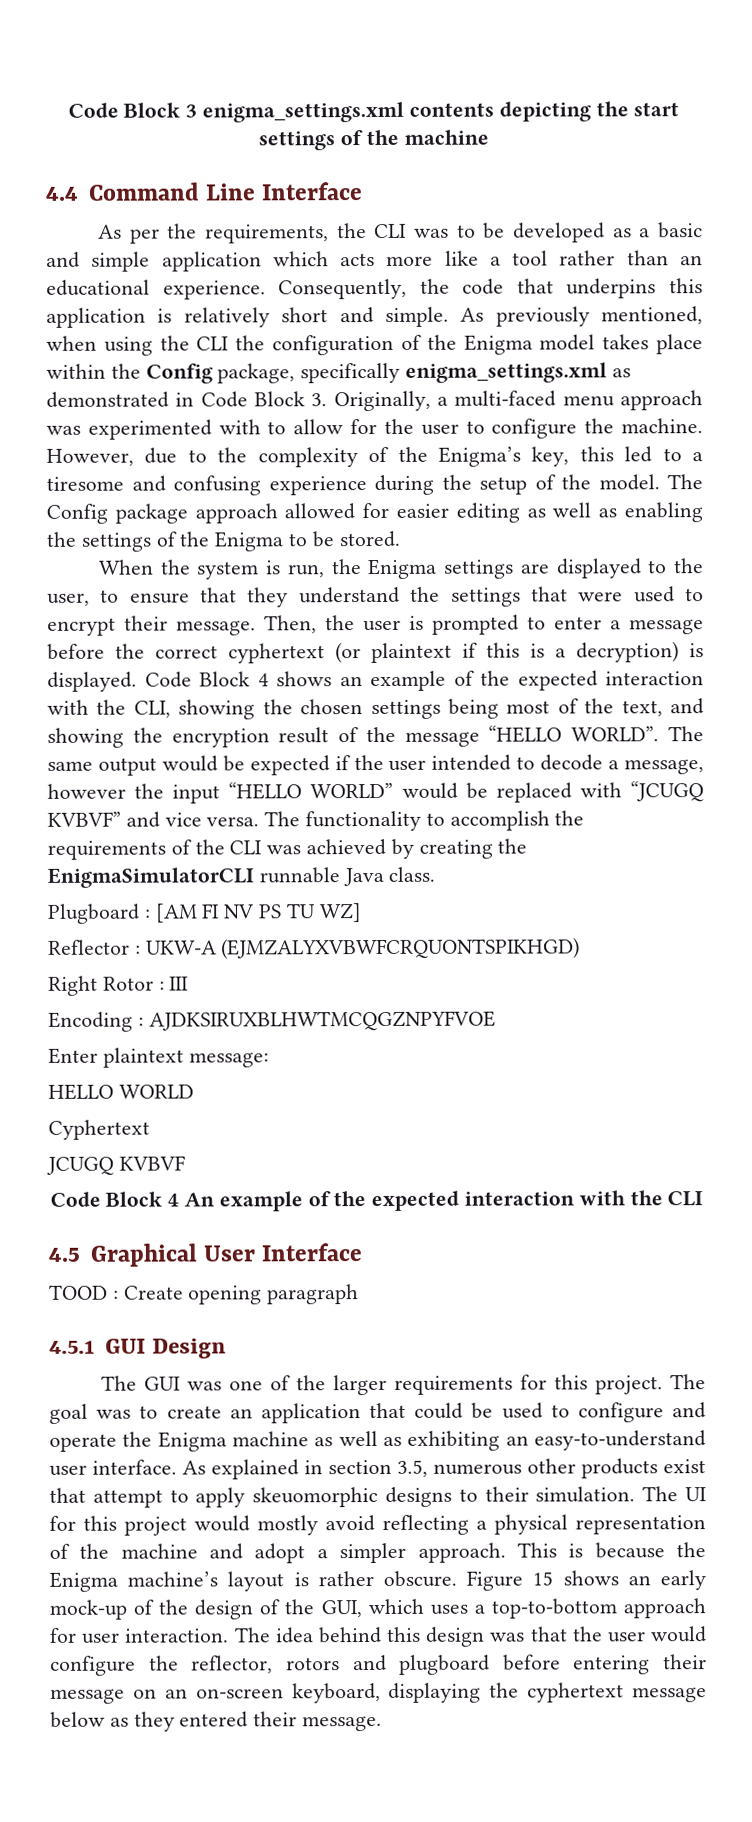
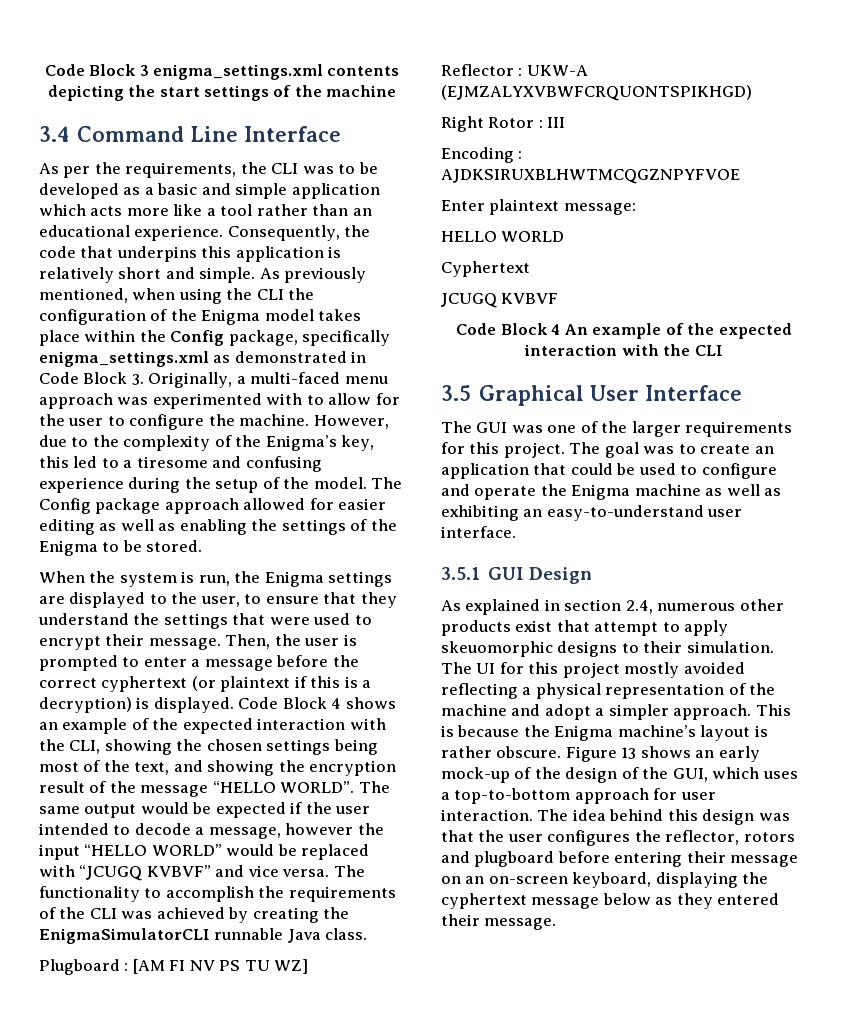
[45,186,79,201] 4.4 -> [39,126,69,142] 3.4
[48,1247,80,1262] 4.5 -> [441,385,471,401] 3.5
[49,1284,360,1305] [49,1338,226,1359] // TOOD : Create opening paragraph // 4.5.1 GUI Design -> (743, 393) none
(177, 1467) none -> [441,567,593,584] // 3.5.1 GUI Design //
[397,1459,428,1477] 3.5, -> [625,600,653,614] 2.4,
[194,1515,375,1536] would mostly avoid -> [624,662,745,678] mostly avoided
[532,1571,554,1586] 15 -> [621,747,637,759] 13
[649,1626,707,1643] [50,1655,136,1676] would configure -> [547,830,631,846] configures

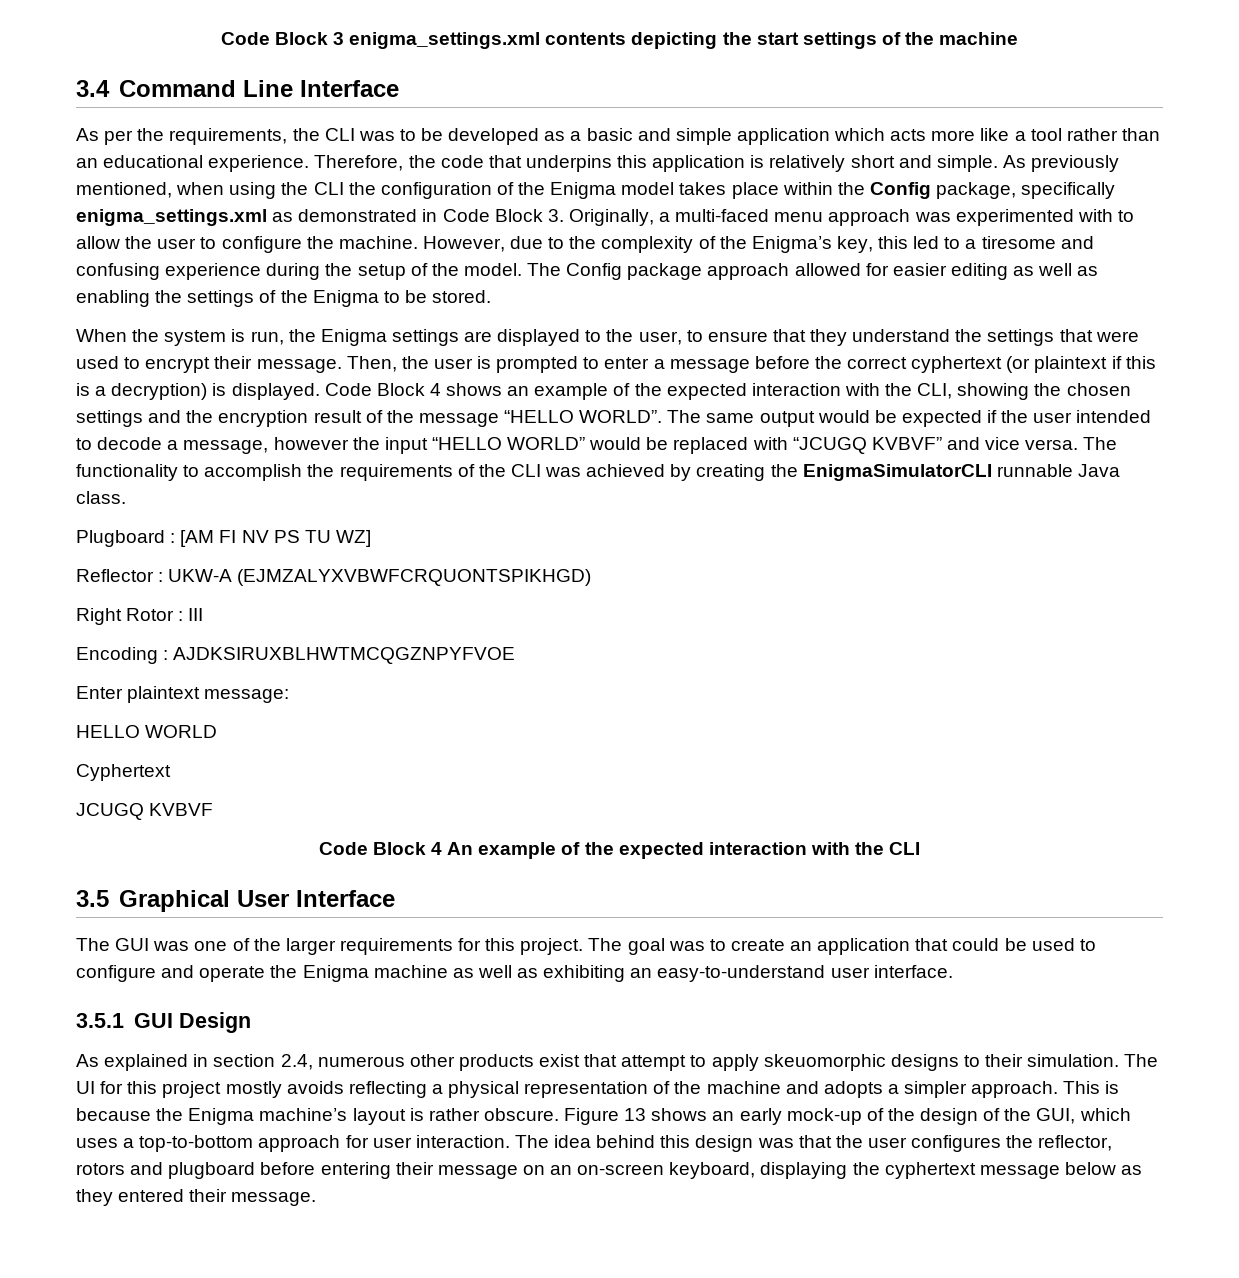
[227,225,340,241] Consequently, -> [314,155,404,171] Therefore,
[375,393,400,405] for -> (120, 242) none
[333,739,378,755] [39,760,275,776] being most of the text, and showing -> [148,410,182,423] and
[683,662,745,674] avoided -> [286,1081,344,1094] avoids
[544,704,591,720] adopt -> [823,1081,883,1098] adopts

